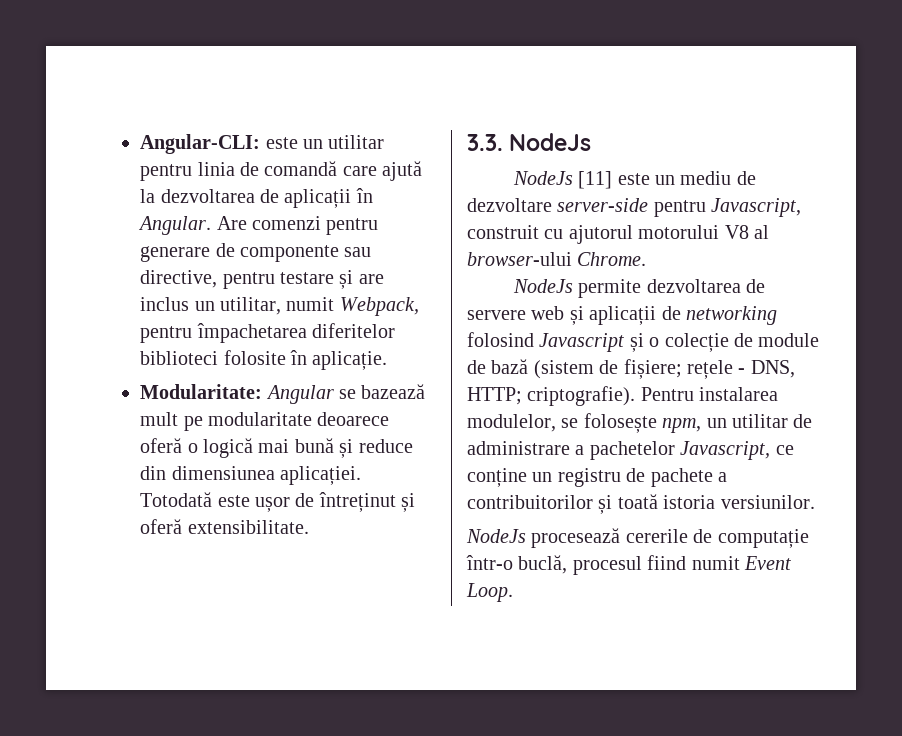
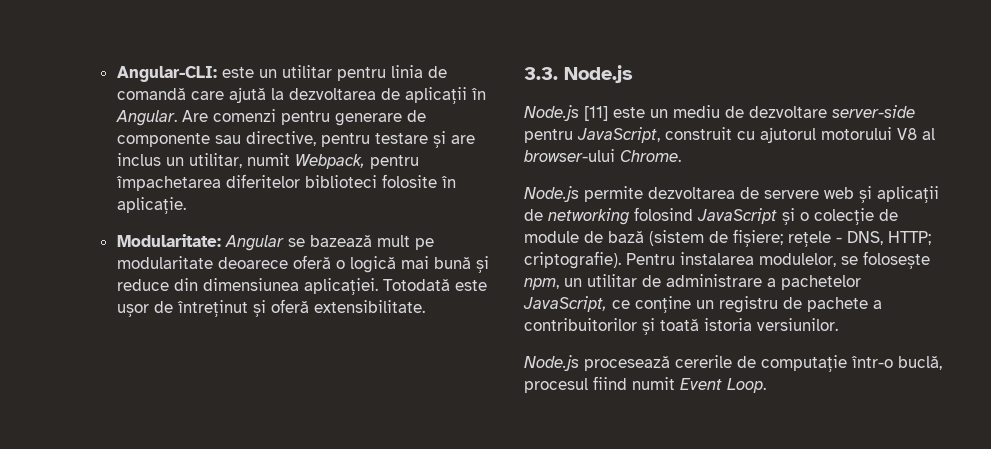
[509,133,592,151] [512,171,573,185] NodeJs // NodeJs -> [564,65,633,83] [524,105,579,121] Node.js // Node.js
[711,198,802,217] Javascript, -> [577,127,660,143] JavaScript,
[512,279,573,293] NodeJs -> [524,186,579,202] Node.js
[539,333,625,352] Javascript -> [697,208,777,224] JavaScript
[680,441,771,460] Javascript, -> [523,296,607,312] JavaScript,
[466,529,526,543] NodeJs -> [524,355,579,371] Node.js

